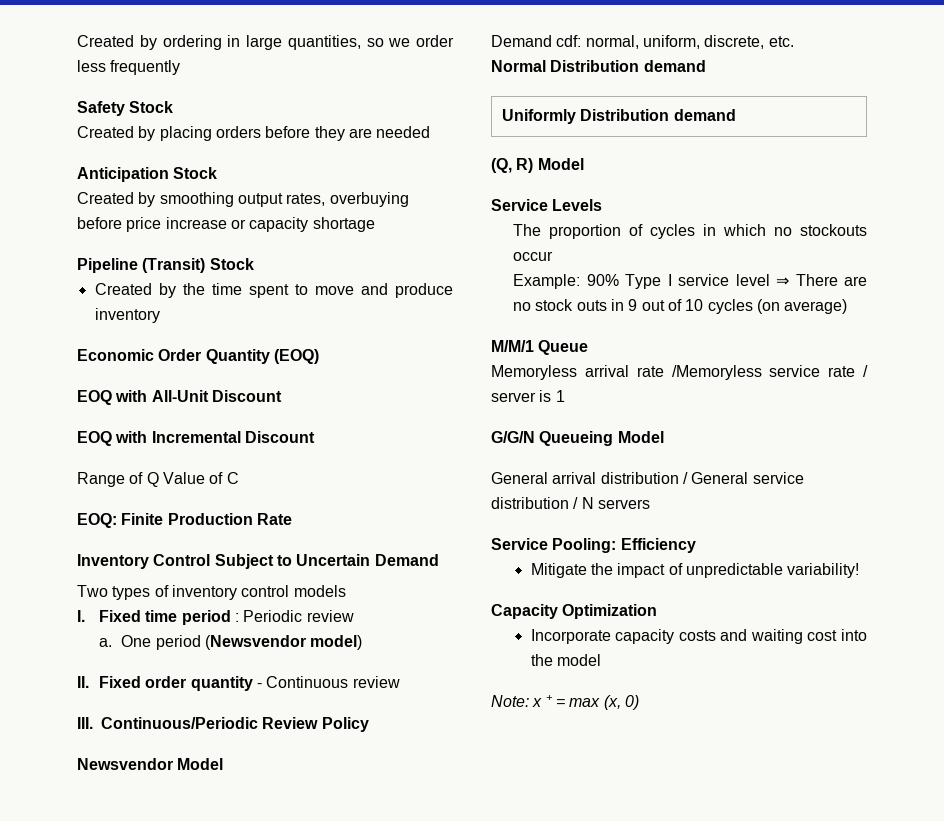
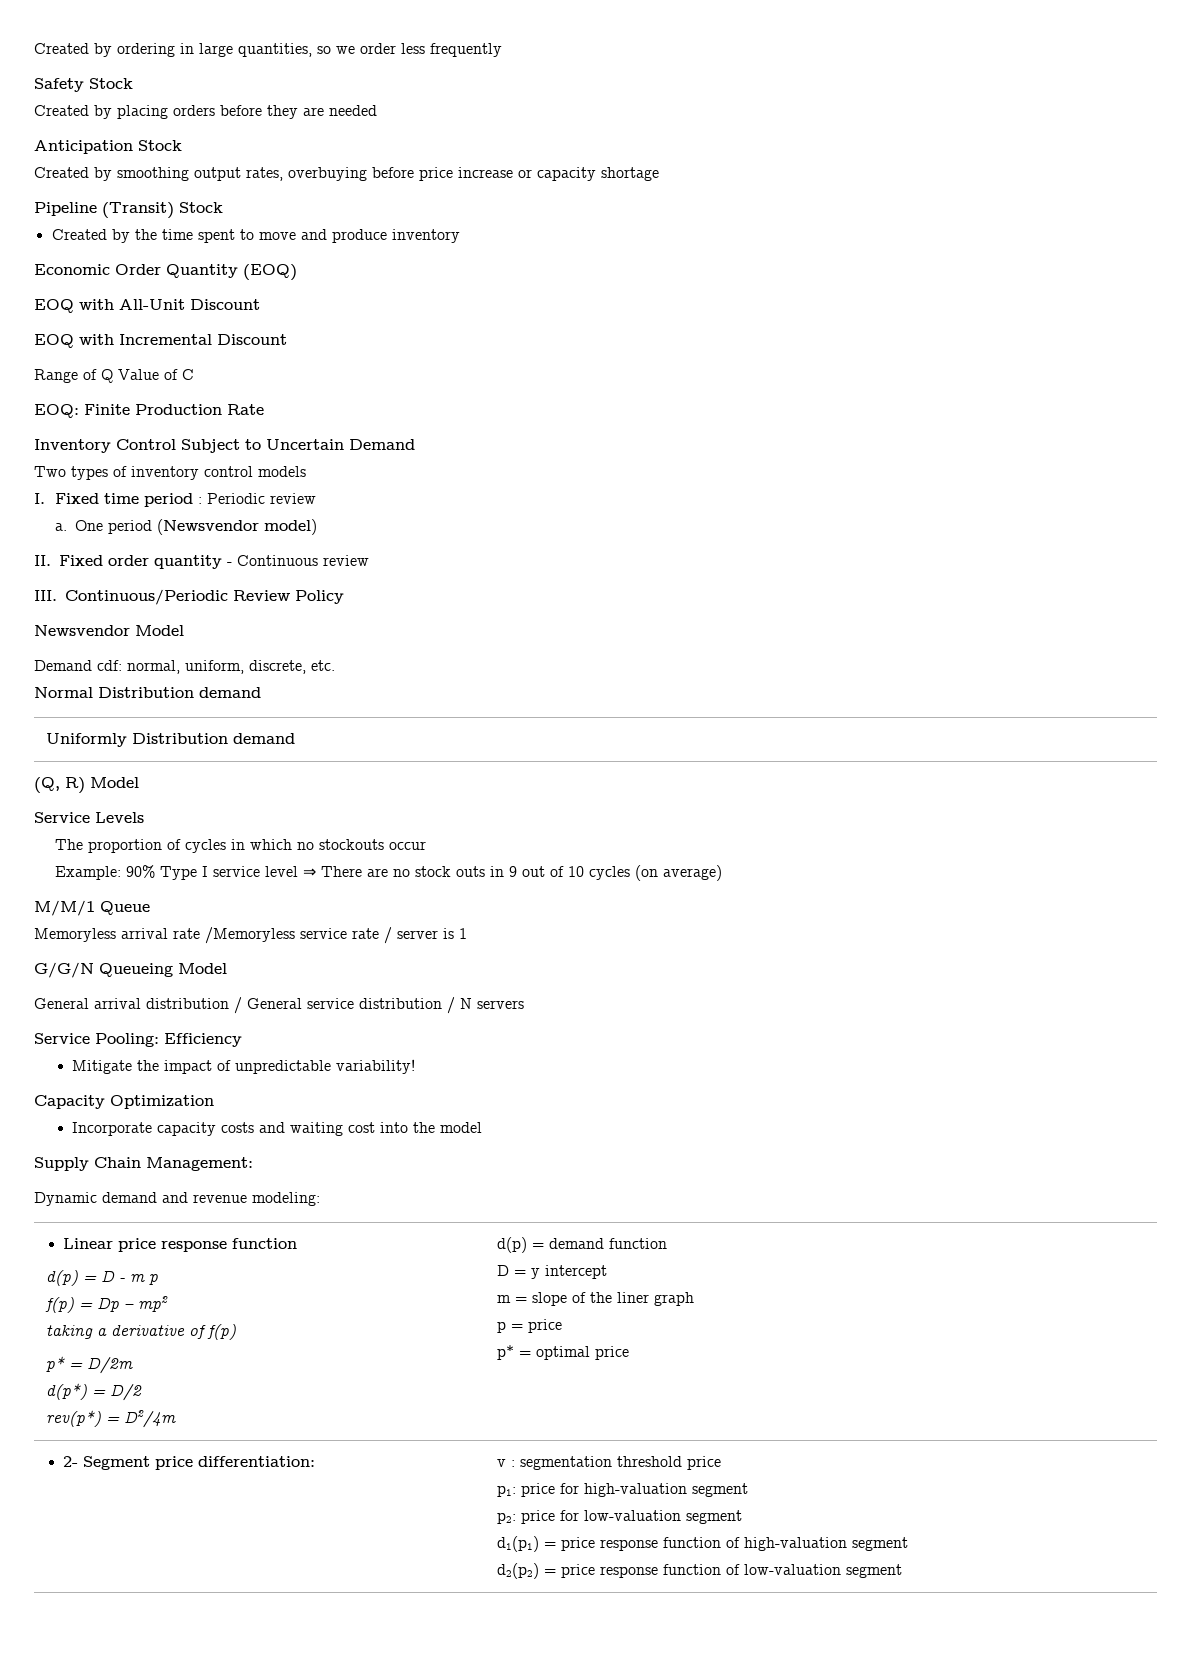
[491,695,639,710] Note: x + = max (x, 0) -> [34,1157,253,1171] [34,1192,320,1206] [63,1238,298,1252] [45,1270,158,1286] [44,1296,168,1313] [45,1324,236,1340] [45,1356,133,1374] [45,1383,142,1401] [45,1410,176,1428] [496,1237,667,1253] [496,1265,607,1279] [496,1292,694,1306] [496,1319,562,1333] [496,1345,629,1360] [63,1456,316,1470] [496,1456,721,1470] [496,1483,748,1497] [496,1510,742,1524] [496,1536,908,1552] [496,1563,902,1579] Supply Chain Management: // Dynamic demand and revenue modeling: // Linear price response function // d(p) = D - m p // f(p) = Dp – mp2 // taking a derivative of f(p) // p* = D/2m // d(p*) = D/2 // rev(p*) = D2/4m | d(p) = demand function // D = y intercept // m = slope of the liner graph // p = price // p* = optimal price // 2- Segment price differentiation: | v : segmentation threshold price // p1: price for high-valuation segment // p2: price for low-valuation segment // d1(p1) = price response function of high-valuation segment // d2(p2) = price response function of low-valuation segment

